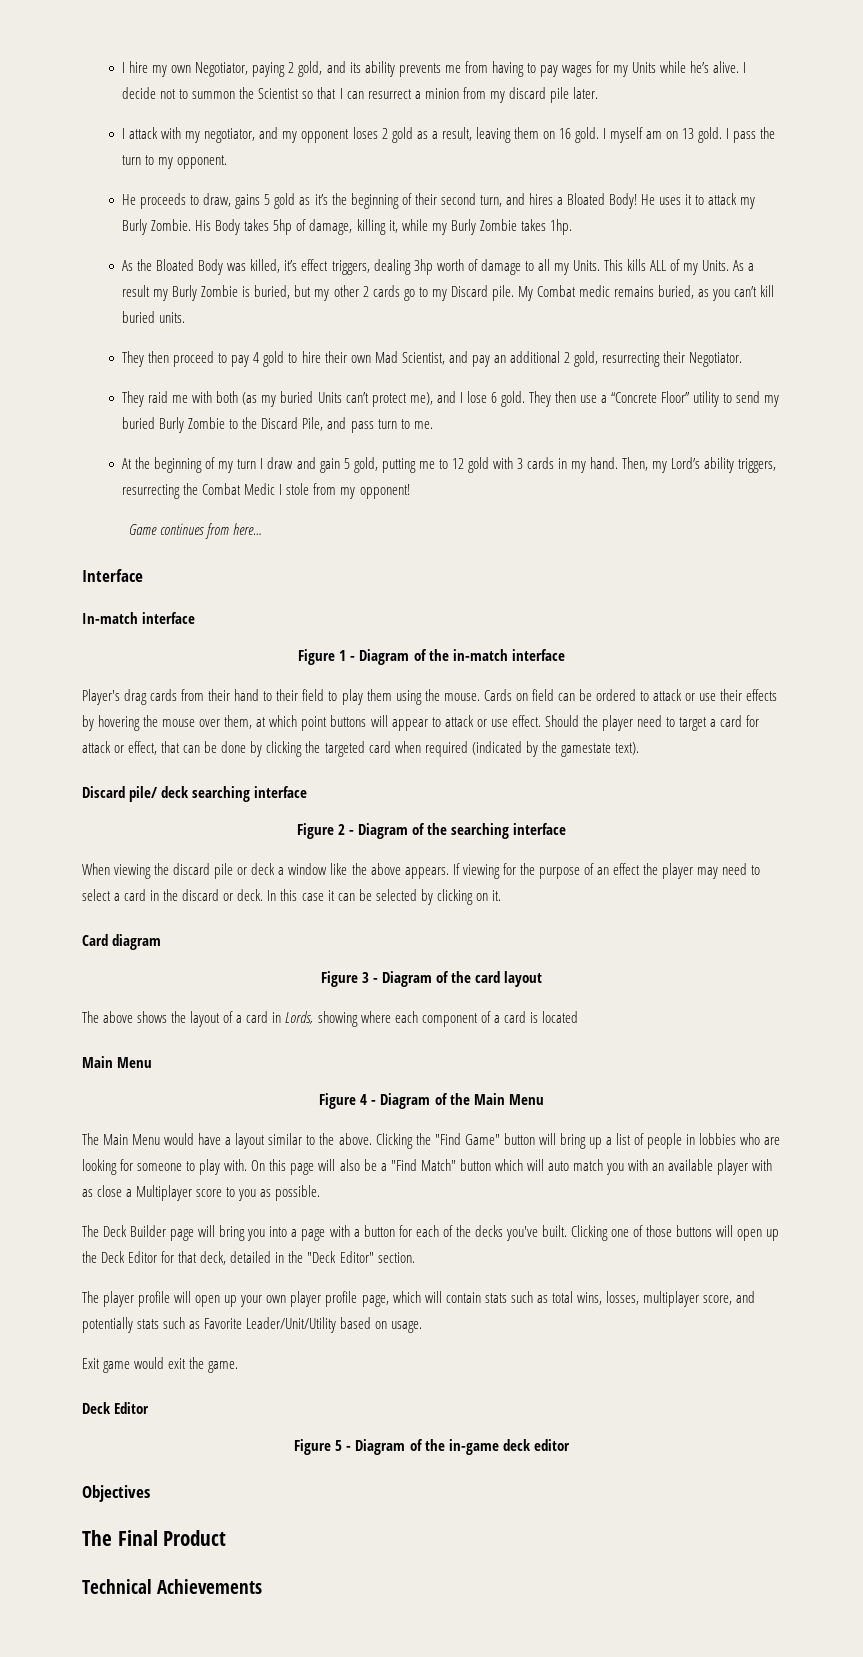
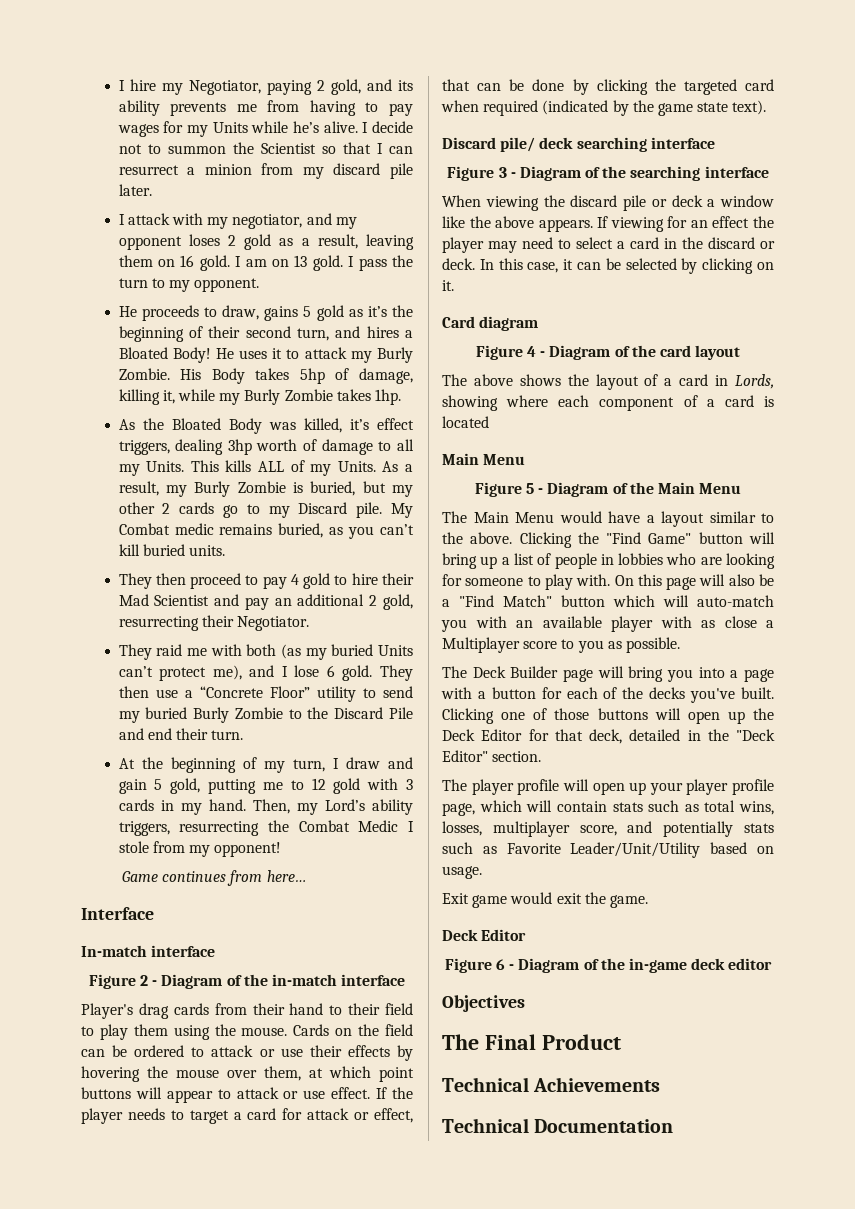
[171,65,192,73] own -> (183, 89) none
[610,127,644,143] myself -> (242, 261) none
[122,285,151,297] result -> [118,481,159,496] result,
[350,351,445,365] own Mad Scientist, -> [118,594,210,606] Mad Scientist
[302,417,433,433] Pile, and pass turn to me. -> [388,707,413,719] [118,728,244,740] Pile and end their turn.
[237,459,257,469] turn -> [292,759,325,772] turn,
[339,650,347,661] 1 -> [140,975,149,986] 2
(528, 697) none -> [358,1024,380,1036] the
[544,715,662,731] Should the player need -> [376,1087,413,1099] [81,1108,165,1124] If the player needs
[560,743,611,757] gamestate -> [657,102,729,116] game state
[337,824,345,835] 2 -> [498,167,507,178] 3
[519,863,594,879] the purpose of -> (688, 222) none
[301,893,324,901] case -> [527,262,559,273] case,
[361,972,369,983] 3 -> [527,346,537,357] 4
[360,1094,368,1105] 4 -> [526,483,535,494] 5
[547,1159,603,1171] auto match -> [697,595,774,607] auto-match
[266,1295,287,1303] own -> (683, 788) none
[335,1440,343,1451] 5 -> [495,959,505,970] 6
(263, 1586) none -> [442,1118,674,1133] // Technical Documentation

